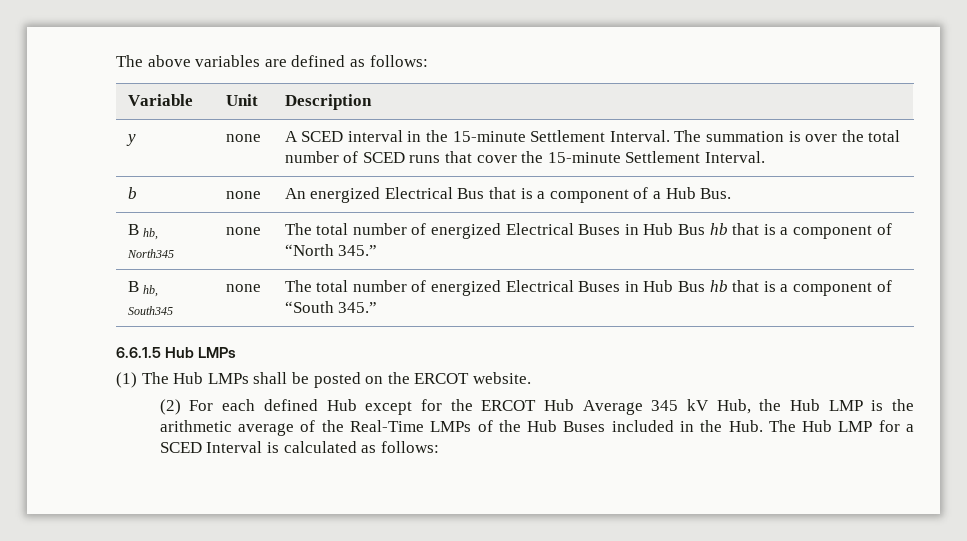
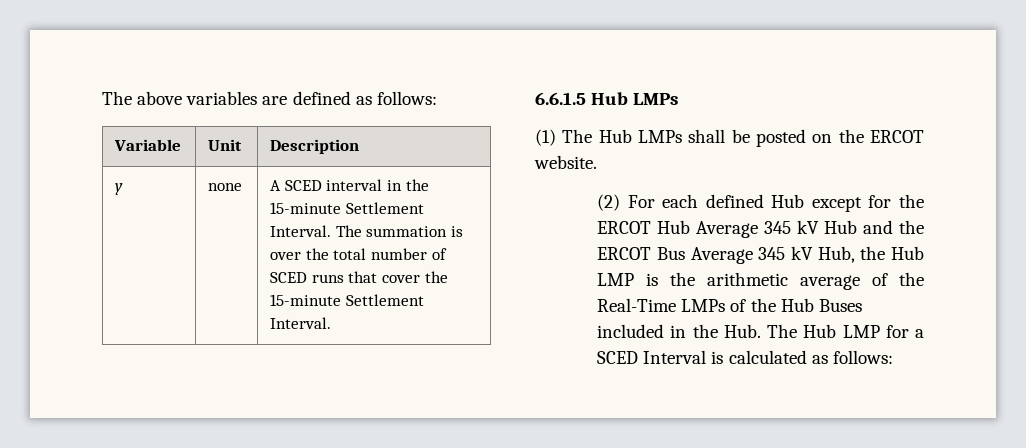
[127,187,137,199] [225,191,261,199] [284,187,732,203] [127,224,159,240] [126,249,174,258] [225,227,261,235] [284,223,892,239] [284,244,378,256] [127,281,159,297] [127,306,173,315] [225,284,261,292] [284,280,892,296] [284,301,378,313] // b | none | An energized Electrical Bus that is a component of a Hub Bus. // B hb, North345 | none | The total number of energized Electrical Buses in Hub Bus hb that is a component of “North 345.” // B hb, South345 | none | The total number of energized Electrical Buses in Hub Bus hb that is a component of “South 345.” -> (332, 323) none
(709, 405) none -> [824,220,924,234] [597,246,813,264] Hub and the ERCOT Bus Average 345 kV

